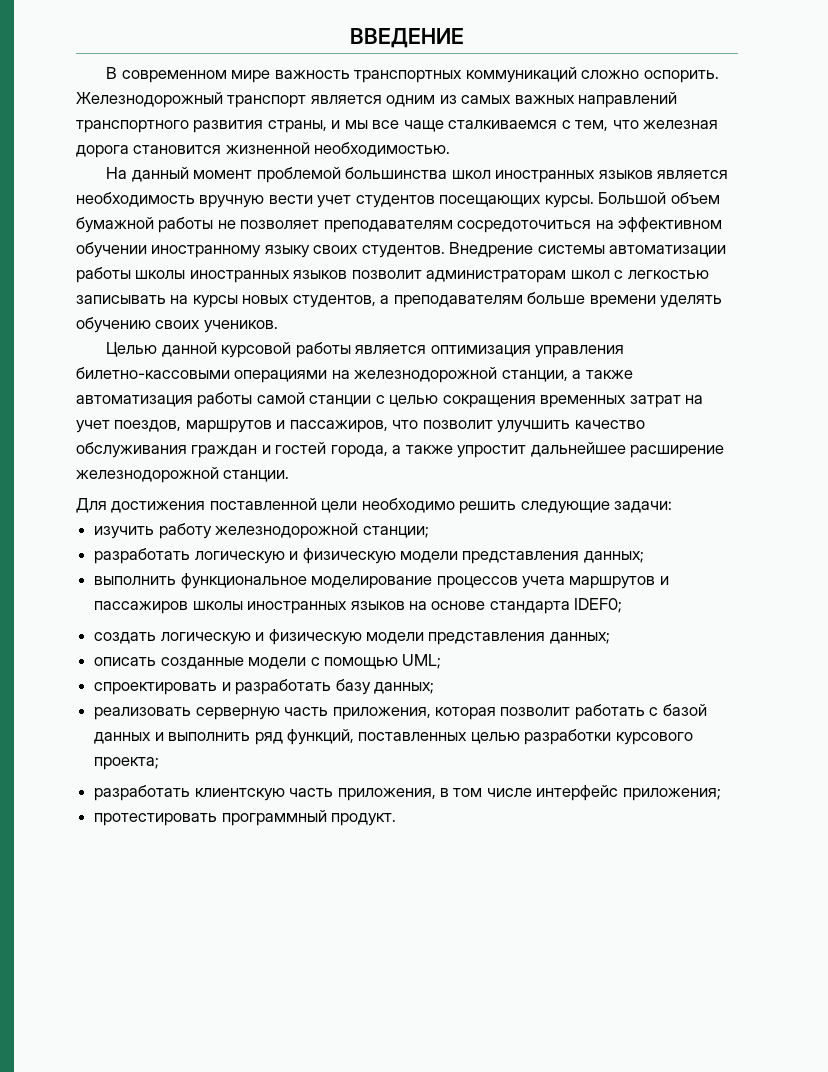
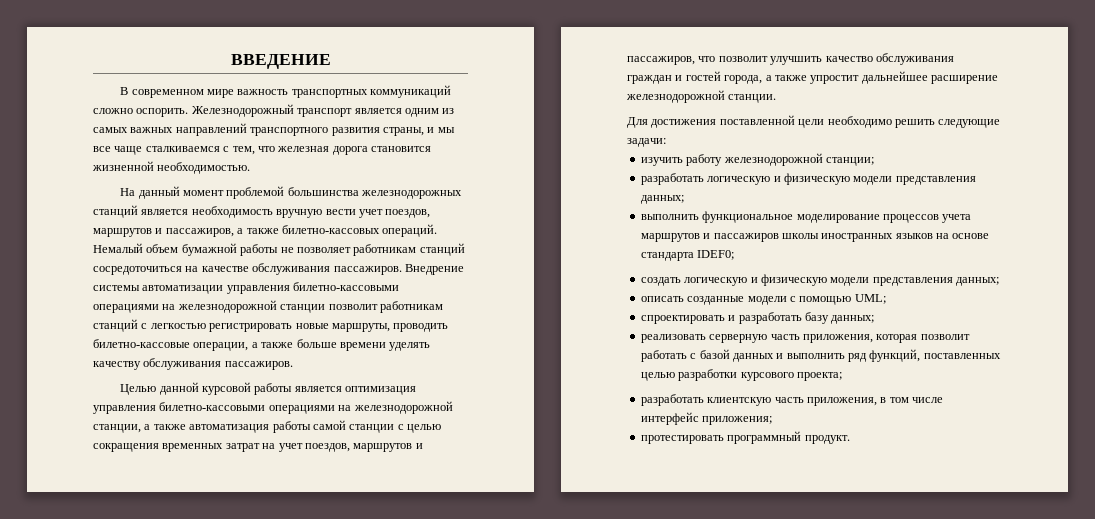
[451,170,653,183] школ иностранных языков -> [361,190,463,199] [93,205,138,218] железнодорожных станций
[355,192,667,208] студентов посещающих курсы. Большой -> [385,209,431,218] [93,224,438,237] [93,243,143,253] поездов, маршрутов и пассажиров, а также билетно-кассовых операций. Немалый
[323,217,723,233] [76,242,727,258] [76,267,709,283] [76,292,723,308] [76,317,278,333] преподавателям сосредоточиться на эффективном обучении иностранному языку своих студентов. Внедрение системы автоматизации работы школы иностранных языков позволит администраторам школ с легкостью записывать на курсы новых студентов, а преподавателям больше времени уделять обучению своих учеников. -> [353,243,465,256] [93,263,464,275] [93,282,400,294] [93,300,443,313] [93,319,449,332] [93,339,431,351] [93,358,293,370] работникам станций сосредоточиться на качестве обслуживания пассажиров. Внедрение системы автоматизации управления билетно-кассовыми операциями на железнодорожной станции позволит работникам станций с легкостью регистрировать новые маршруты, проводить билетно-кассовые операции, а также больше времени уделять качеству обслуживания пассажиров.

